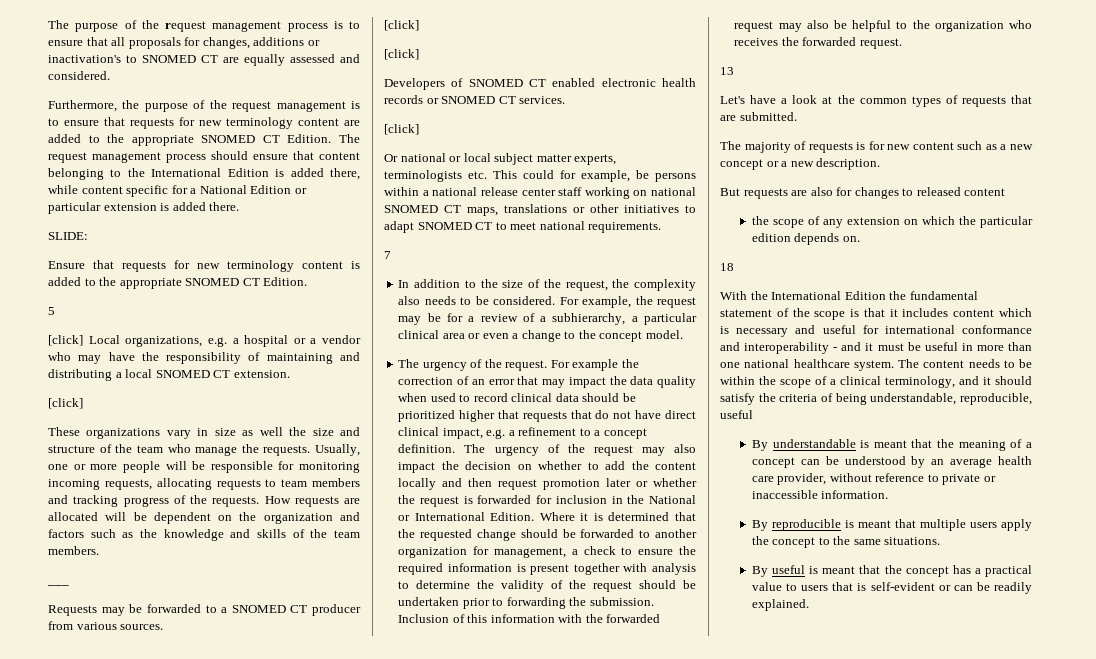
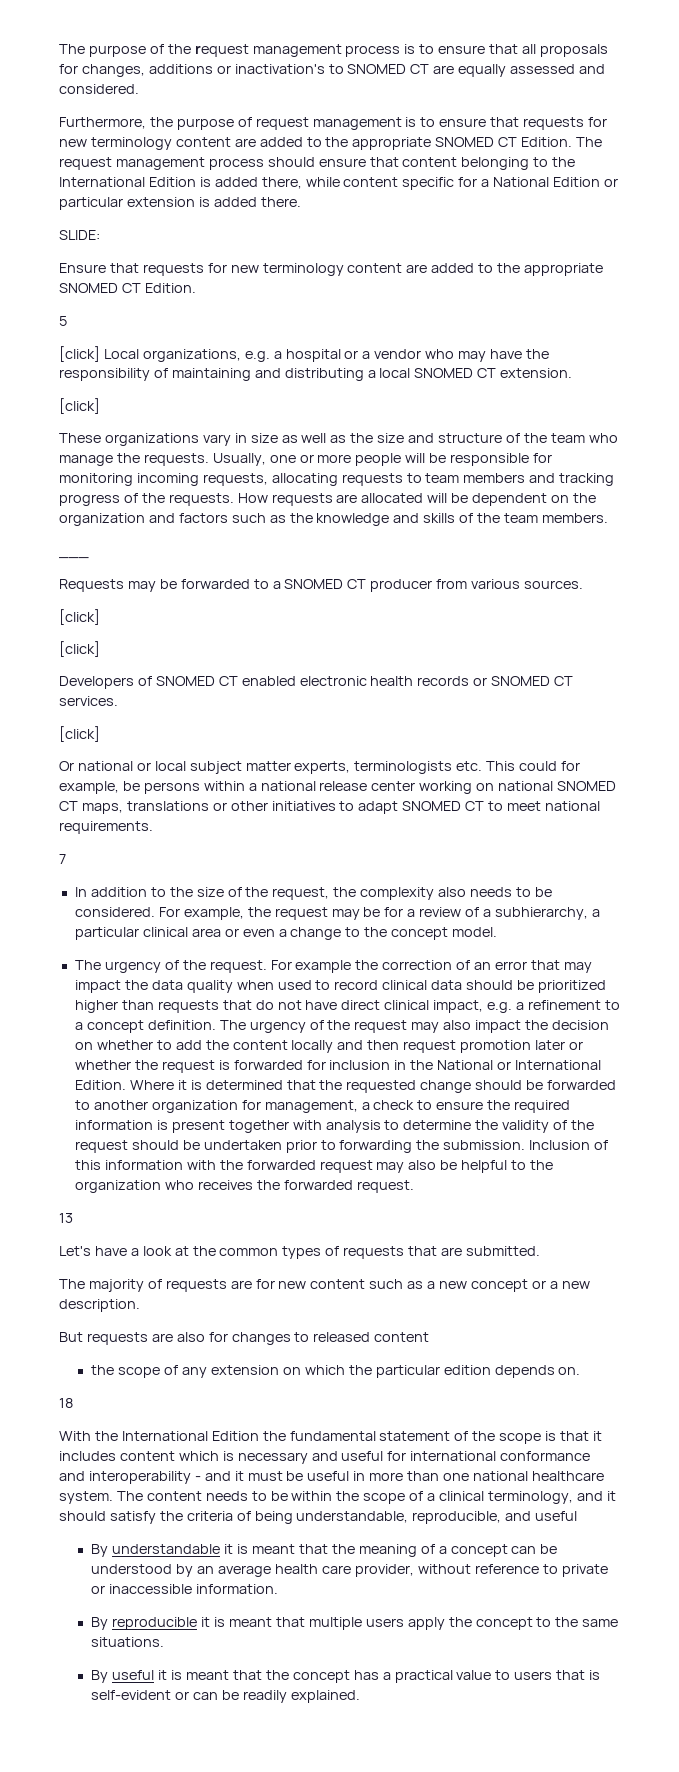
[209,100,227,109] the -> (252, 122) none
[351,261,360,269] is -> [406,264,428,273] are
(283, 431) none -> [330,435,347,443] as
[558,187,583,196] staff -> (416, 786) none
[497,410,519,419] that -> [121,1000,154,1010] than
[856,142,866,150] is -> [230,1280,252,1289] are
(1032, 399) none -> [505,1511,532,1521] and
(856, 443) none -> [224,1544,234,1554] it
(841, 525) none -> [201,1617,211,1627] it
(806, 569) none -> [158,1670,168,1680] it

